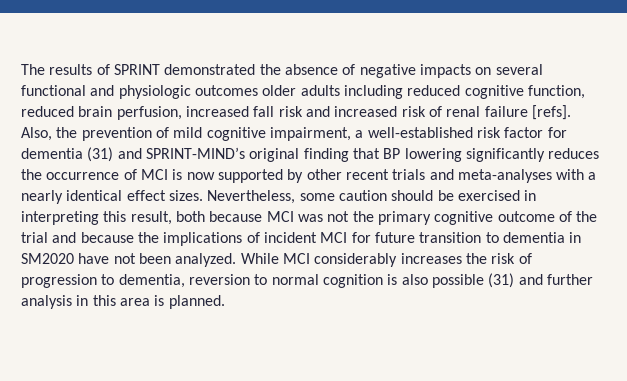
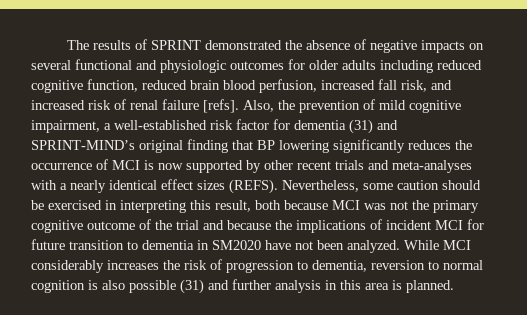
(258, 90) none -> [288,59,305,70] for
(113, 111) none -> [223,80,256,90] blood
[278,106,303,117] risk -> [401,80,427,92] risk,
[168,190,203,201] sizes. -> [197,179,278,194] sizes (REFS).

